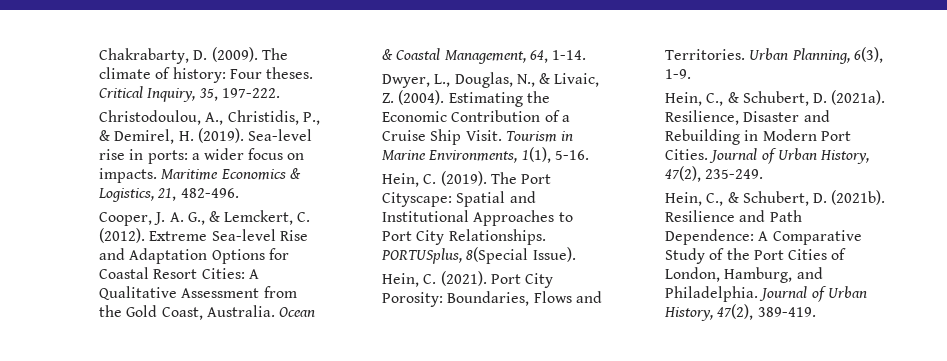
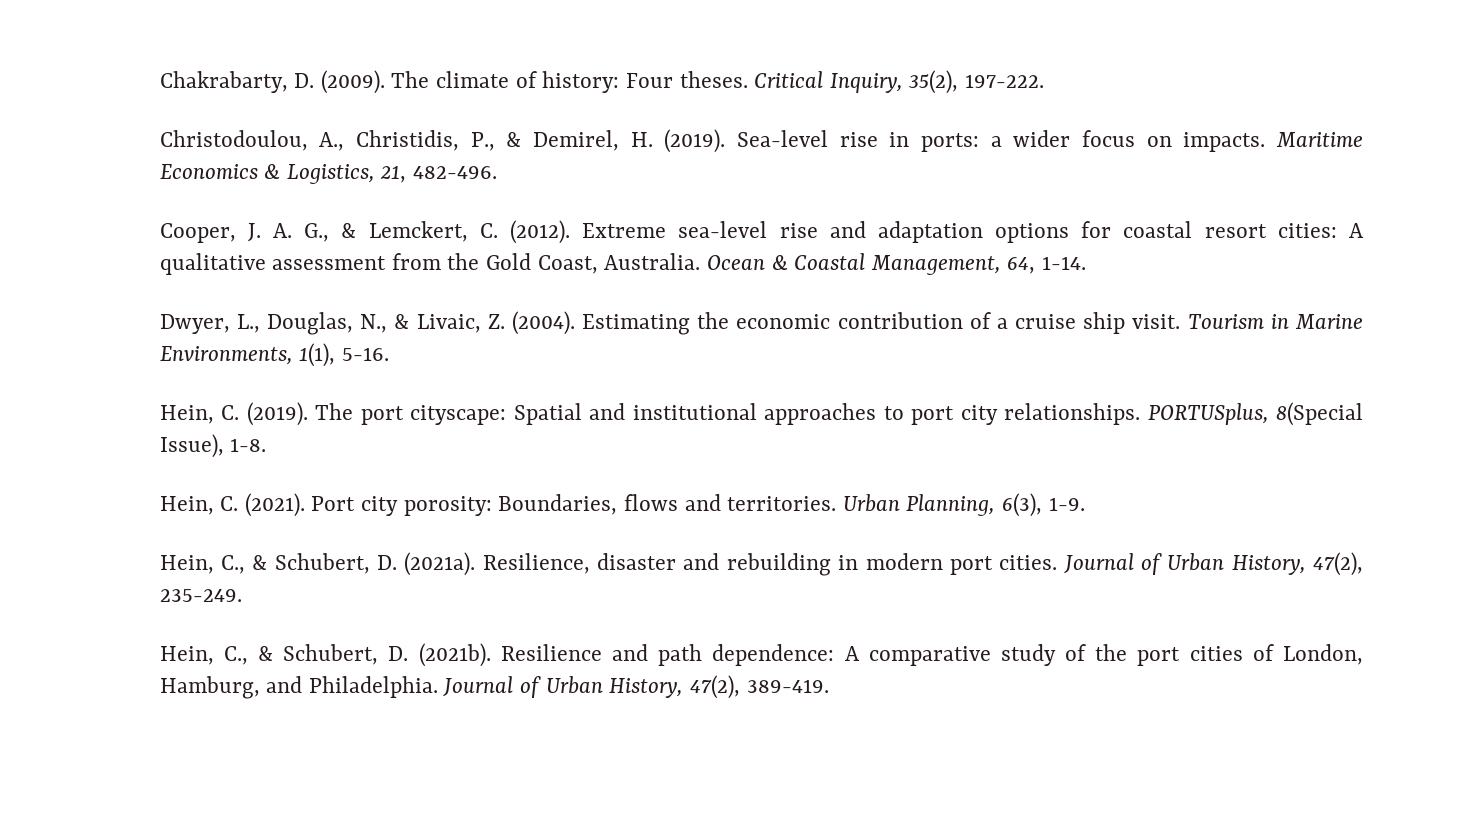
[198,88,218,101] 35, -> [909,70,959,94] 35(2),
[211,229,308,241] [99,248,289,264] [99,267,259,279] [99,286,260,300] Sea-level Rise and Adaptation Options for Coastal Resort Cities: A Qualitative Assessment -> [678,221,1365,243] [159,253,387,275] sea-level rise and adaptation options for coastal resort cities: A qualitative assessment
[382,110,570,122] [382,129,502,145] Economic Contribution of a Cruise Ship Visit. -> [736,312,1181,334] economic contribution of a cruise ship visit.
[520,174,551,184] [382,191,536,207] [382,210,573,226] [382,229,546,245] [381,247,576,264] [382,271,553,288] [382,291,602,307] [665,49,746,60] Port Cityscape: Spatial and Institutional Approaches to Port City Relationships. PORTUSplus, 8(Special Issue). // Hein, C. (2021). Port City Porosity: Boundaries, Flows and Territories. -> [360,402,1363,426] [159,434,267,458] [159,493,837,517] port cityscape: Spatial and institutional approaches to port city relationships. PORTUSplus, 8(Special Issue), 1-8. // Hein, C. (2021). Port city porosity: Boundaries, flows and territories.
[743,110,830,122] [665,129,851,145] [665,149,709,160] Disaster and Rebuilding in Modern Port Cities. -> [597,553,1058,576] disaster and rebuilding in modern port cities.
[769,210,802,222] [665,229,862,245] [665,248,827,264] Path Dependence: A Comparative Study of the Port Cities -> [658,644,1243,666] path dependence: A comparative study of the port cities

